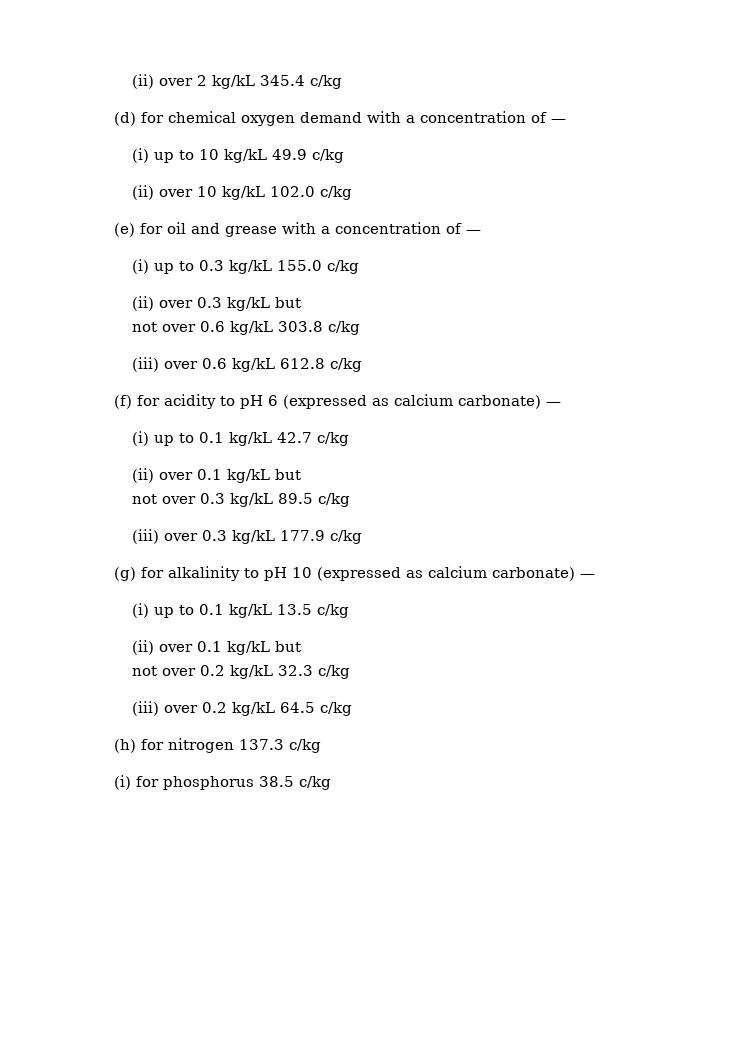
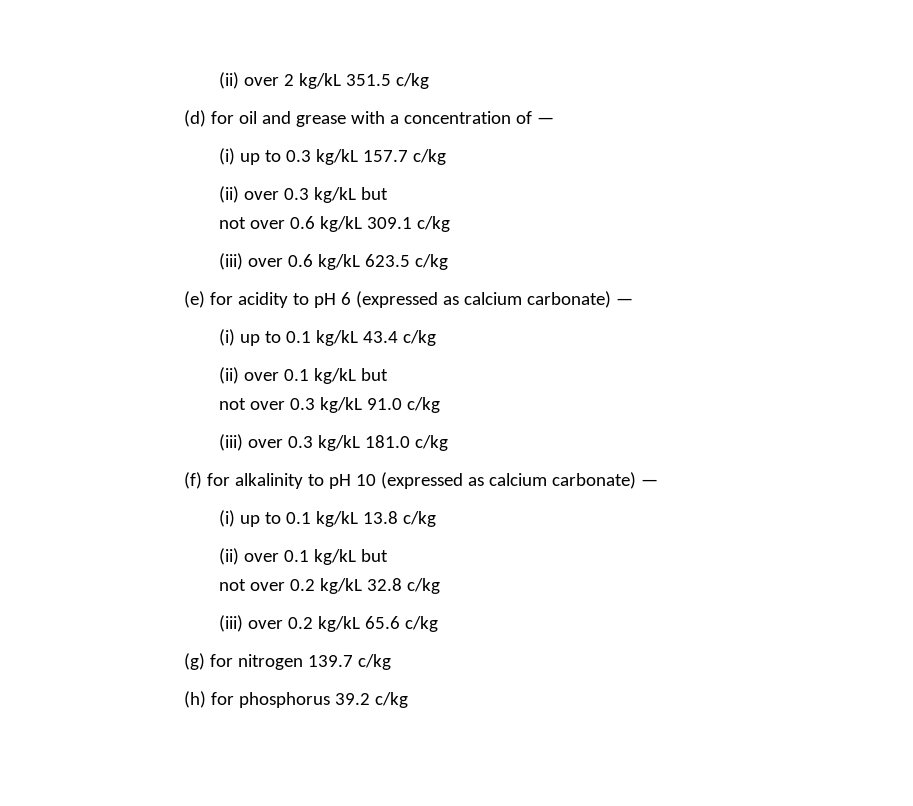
[260,75,306,86] 345.4 -> [345,74,391,86] 351.5
[167,111,566,126] [132,148,345,163] [132,185,353,200] [113,223,163,237] chemical oxygen demand with a concentration of — // (i) up to 10 kg/kL 49.9 c/kg // (ii) over 10 kg/kL 102.0 c/kg // (e) for -> (235, 117) none
[277,260,323,271] 155.0 -> [362,150,408,162] 157.7
[278,321,324,332] 303.8 -> [366,217,412,229] 309.1
[280,358,363,372] [113,395,132,409] 612.8 c/kg // (f) -> [364,254,448,270] [184,291,206,308] 623.5 c/kg // (e)
[277,432,313,443] 42.7 -> [362,331,398,343] 43.4
[278,493,314,504] 89.5 -> [366,398,402,410] 91.0
[280,530,363,544] [113,567,136,581] 177.9 c/kg // (g) -> [364,435,448,451] [184,472,203,489] 181.0 c/kg // (f)
[277,604,313,615] 13.5 -> [362,511,398,524] 13.8
[278,665,314,676] 32.3 -> [366,578,402,591] 32.8
[280,702,316,713] 64.5 -> [364,616,438,632] [184,653,354,670] 65.6 c/kg // (g) for nitrogen 139.7
[167,738,321,753] [113,775,331,790] nitrogen 137.3 c/kg // (i) for phosphorus 38.5 c/kg -> [239,692,409,708] phosphorus 39.2 c/kg

